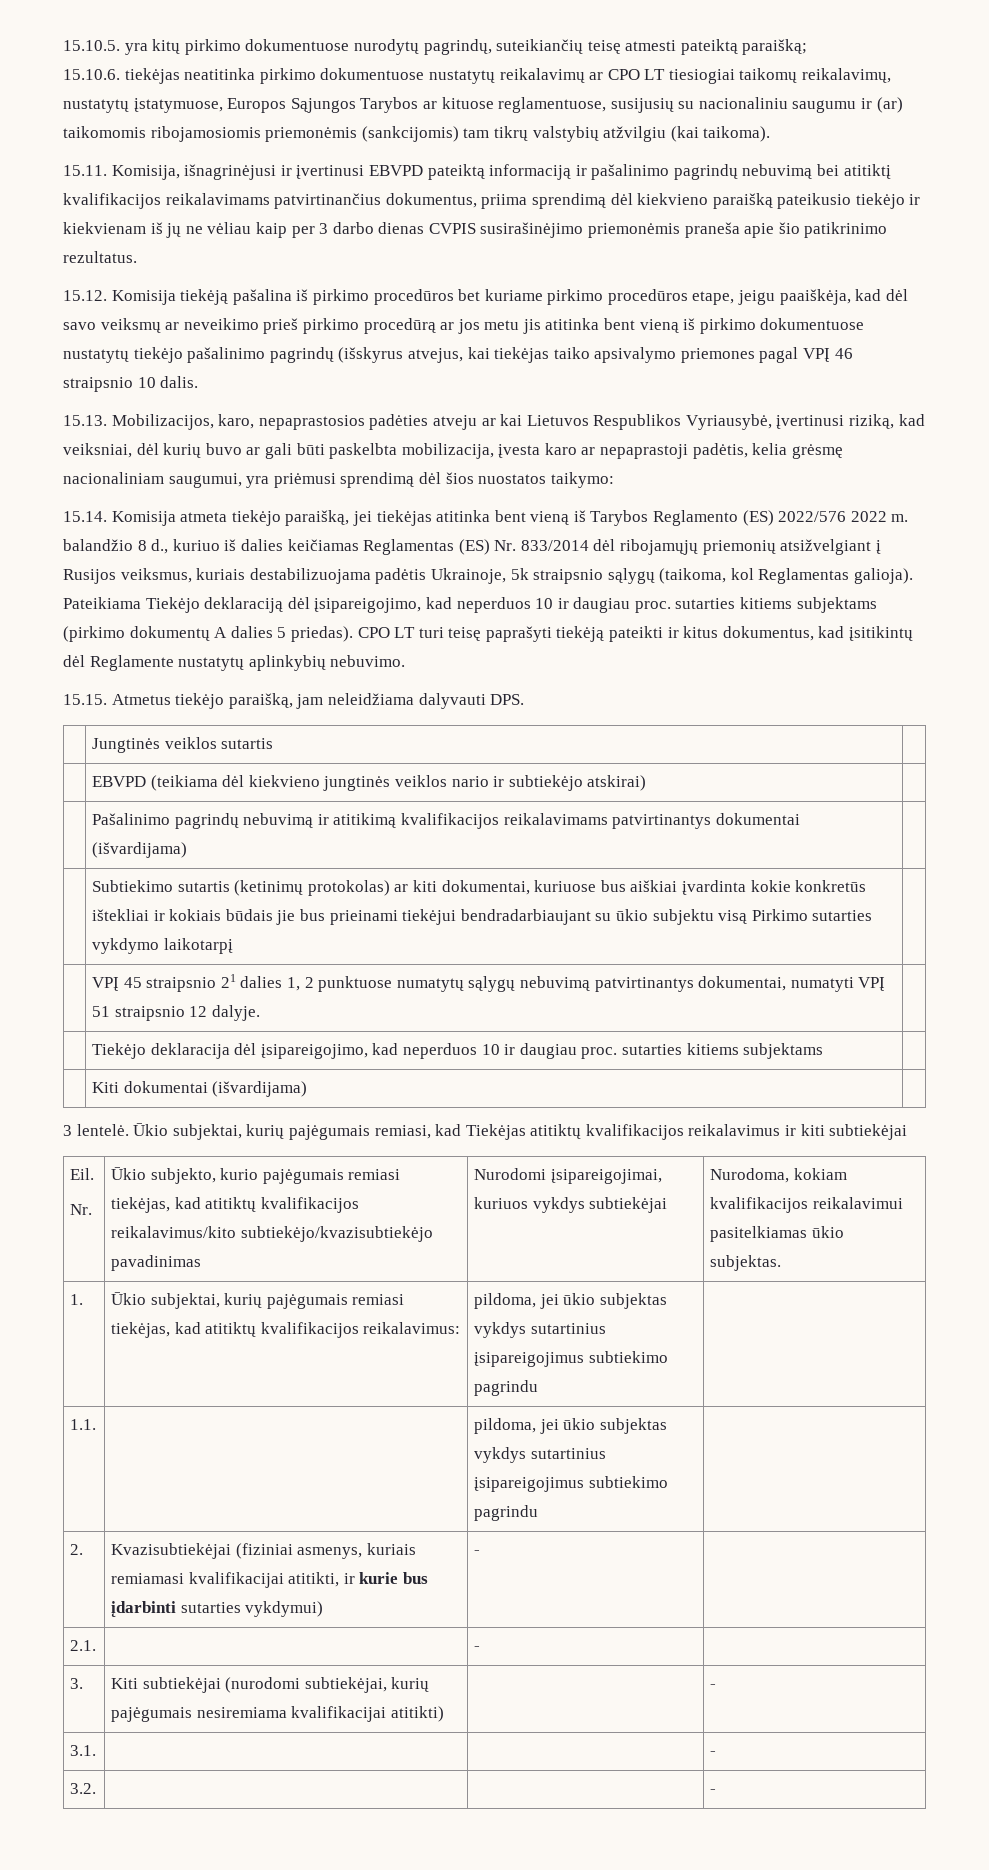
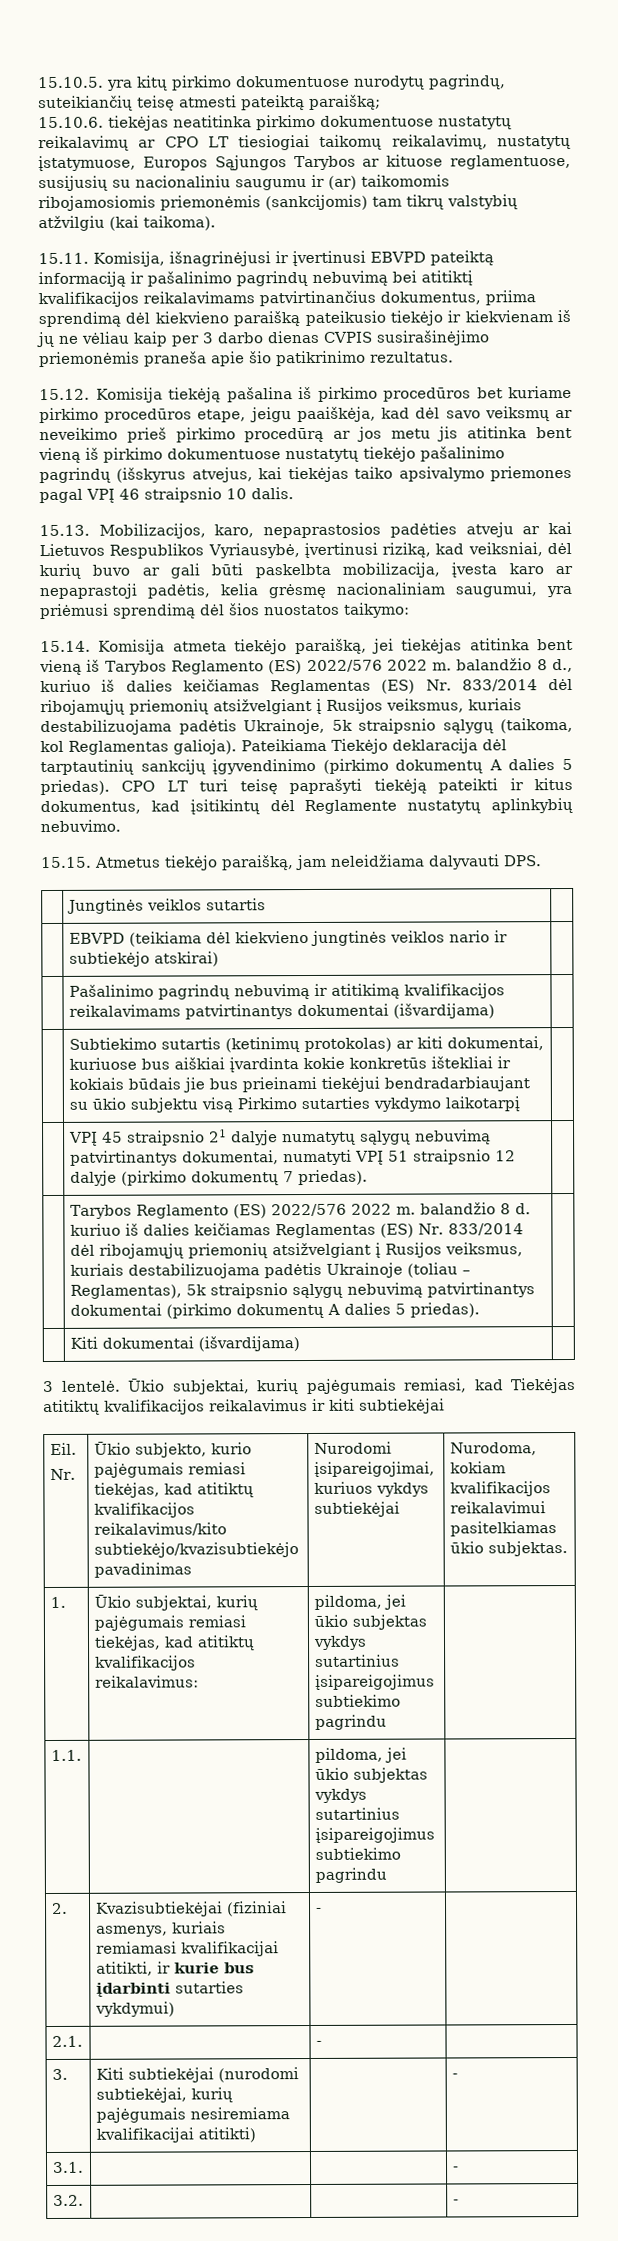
[204,597,877,613] deklaraciją dėl įsipareigojimo, kad neperduos 10 ir daugiau proc. sutarties kitiems subjektams -> [392,738,507,754] [40,758,317,776] deklaracija dėl tarptautinių sankcijų įgyvendinimo
[240,976,393,992] dalies 1, 2 punktuose -> [230,1130,278,1146] dalyje
[211,1005,260,1021] [92,1043,824,1059] dalyje. | // | Tiekėjo deklaracija dėl įsipareigojimo, kad neperduos 10 ir daugiau proc. sutarties kitiems subjektams -> [69,1169,368,1186] [69,1202,531,1219] [69,1223,524,1239] [69,1242,523,1259] [69,1262,471,1279] [69,1282,535,1299] [69,1302,480,1319] dalyje (pirkimo dokumentų 7 priedas). | // | Tarybos Reglamento (ES) 2022/576 2022 m. balandžio 8 d. kuriuo iš dalies keičiamas Reglamentas (ES) Nr. 833/2014 dėl ribojamųjų priemonių atsižvelgiant į Rusijos veiksmus, kuriais destabilizuojama padėtis Ukrainoje (toliau – Reglamentas), 5k straipsnio sąlygų nebuvimą patvirtinantys dokumentai (pirkimo dokumentų A dalies 5 priedas).

